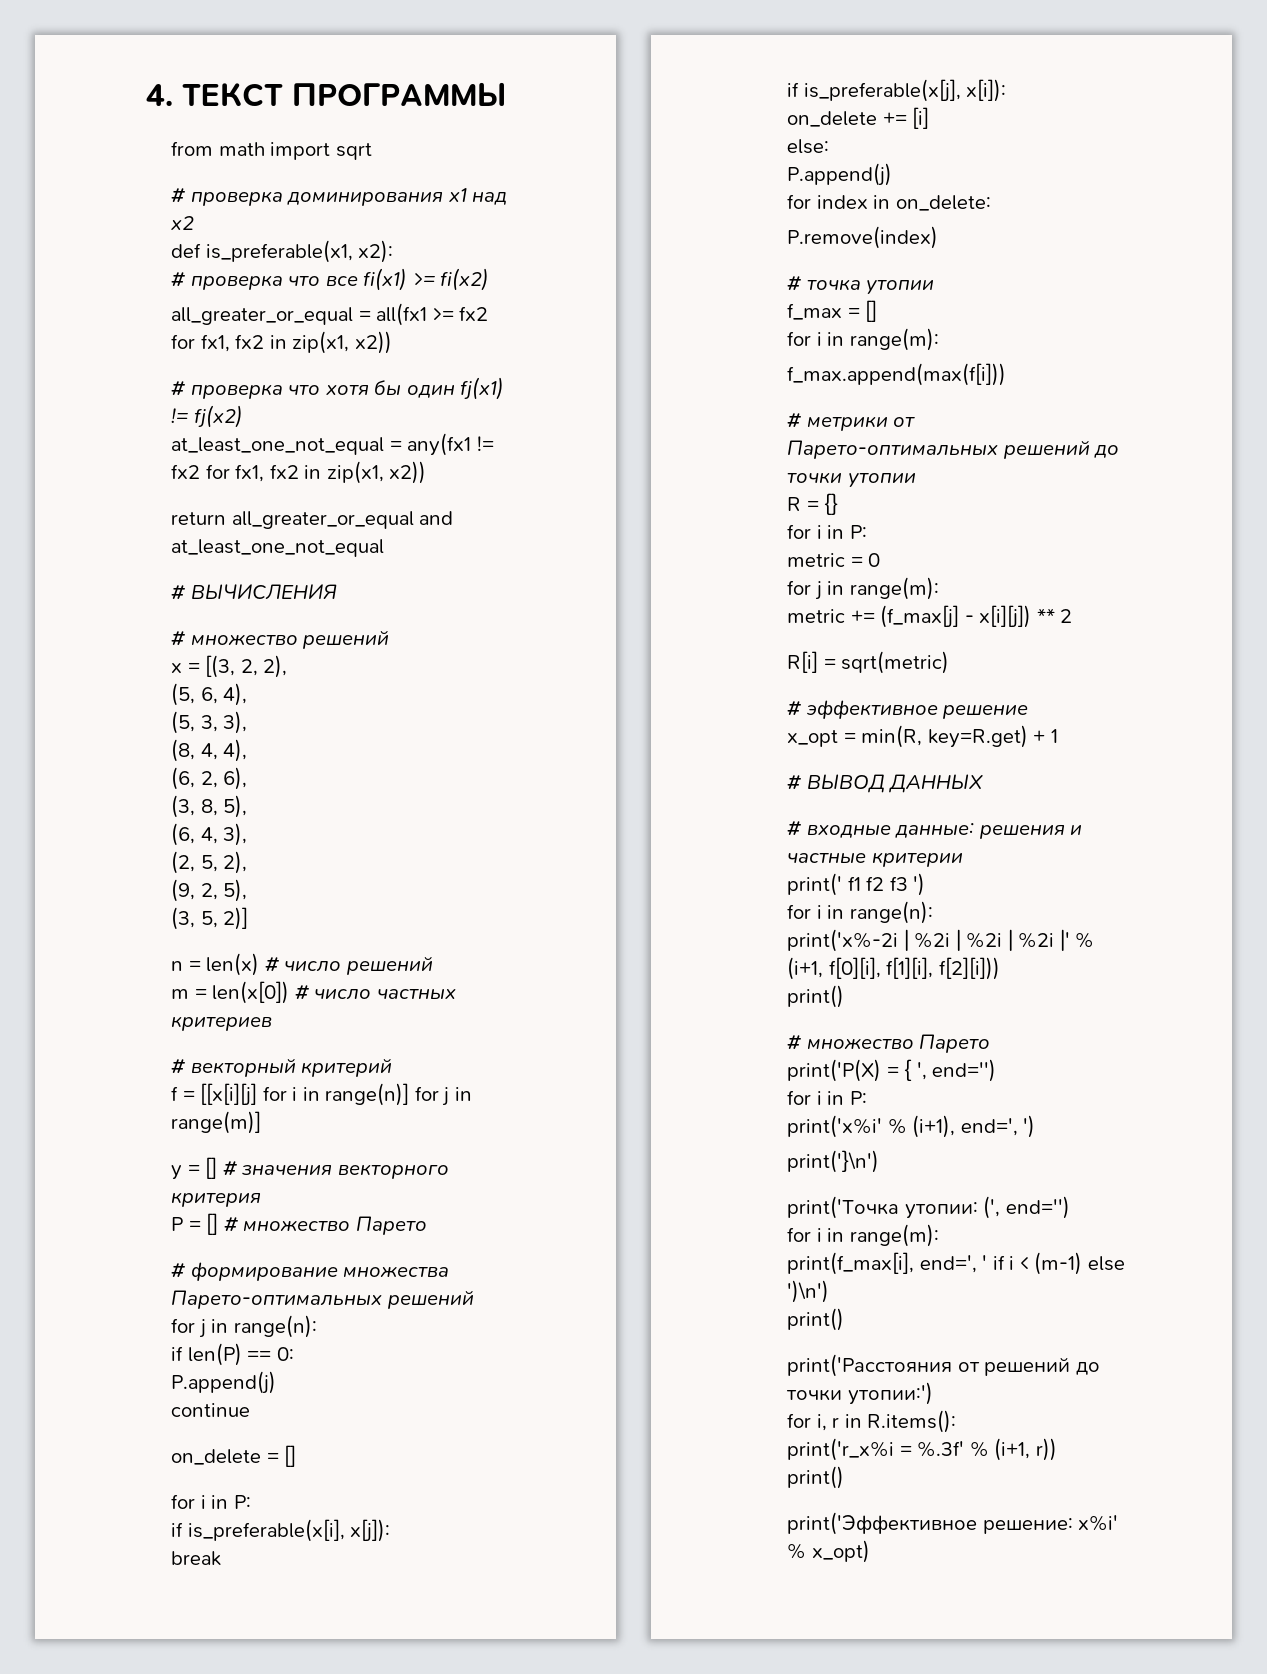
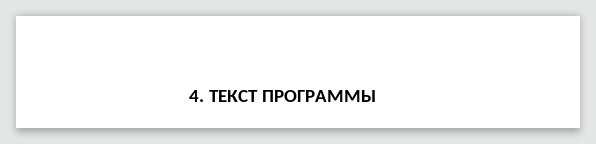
[171,141,372,160] [171,188,508,206] [171,216,195,230] [171,240,394,263] [171,268,490,291] [171,303,489,326] [171,331,392,354] [171,377,505,400] [171,405,243,428] [171,433,494,456] [171,461,427,484] [171,511,454,529] [171,539,385,557] [171,584,337,600] [171,630,390,649] [171,655,288,678] [171,683,248,706] [171,711,248,734] [171,739,248,762] [171,767,248,790] [171,795,248,818] [171,823,248,846] [171,851,248,874] [171,879,248,902] [171,907,249,930] [171,953,433,976] [171,981,456,1004] [171,1016,273,1031] [171,1058,393,1077] [171,1083,472,1106] [171,1111,262,1134] [171,1157,449,1180] [171,1192,262,1207] [171,1213,427,1235] [171,1262,450,1281] [171,1290,474,1309] [171,1315,317,1338] [171,1343,294,1366] [171,1371,277,1394] [171,1403,251,1417] [171,1445,297,1467] [171,1494,251,1509] [171,1519,391,1542] [171,1551,222,1566] [787,79,1007,102] [787,107,930,129] [787,139,830,154] [787,163,893,186] [787,194,991,211] [787,226,939,249] [787,276,935,295] [787,300,878,322] [787,328,939,351] [787,363,1007,386] [787,413,916,431] [787,440,1120,459] [787,472,916,488] [787,493,839,515] [787,524,867,539] [787,553,881,567] [787,577,939,600] [787,605,1073,628] [787,651,950,674] [787,700,1029,719] [787,725,1058,748] [787,774,984,793] [787,821,1083,839] [787,852,963,867] [787,873,926,896] [787,901,933,924] [787,929,1095,952] [787,957,1000,980] [787,985,845,1008] [787,1034,991,1053] [787,1059,997,1082] [787,1090,867,1105] [787,1115,1036,1138] [787,1150,880,1173] [787,1196,1070,1219] [787,1224,939,1247] [787,1252,1125,1275] [787,1280,830,1303] [787,1308,845,1331] [787,1354,1100,1377] [786,1382,933,1405] [787,1410,957,1433] [787,1438,1057,1461] [787,1466,845,1489] [787,1512,1119,1535] [787,1540,870,1563] // from math import sqrt // # проверка доминирования x1 над x2 // def is_preferable(x1, x2): // # проверка что все fi(x1) >= fi(x2) // all_greater_or_equal = all(fx1 >= fx2 for fx1, fx2 in zip(x1, x2)) // # проверка что хотя бы один fj(x1) != fj(x2) // at_least_one_not_equal = any(fx1 != fx2 for fx1, fx2 in zip(x1, x2)) // return all_greater_or_equal and at_least_one_not_equal // # ВЫЧИСЛЕНИЯ // # множество решений // x = [(3, 2, 2), // (5, 6, 4), // (5, 3, 3), // (8, 4, 4), // (6, 2, 6), // (3, 8, 5), // (6, 4, 3), // (2, 5, 2), // (9, 2, 5), // (3, 5, 2)] // n = len(x) # число решений // m = len(x[0]) # число частных критериев // # векторный критерий // f = [[x[i][j] for i in range(n)] for j in range(m)] // y = [] # значения векторного критерия // P = [] # множество Парето // # формирование множества Парето-оптимальных решений // for j in range(n): // if len(P) == 0: // P.append(j) // continue // on_delete = [] // for i in P: // if is_preferable(x[i], x[j]): // break // if is_preferable(x[j], x[i]): // on_delete += [i] // else: // P.append(j) // for index in on_delete: // P.remove(index) // # точка утопии // f_max = [] // for i in range(m): // f_max.append(max(f[i])) // # метрики от Парето-оптимальных решений до точки утопии // R = {} // for i in P: // metric = 0 // for j in range(m): // metric += (f_max[j] - x[i][j]) ** 2 // R[i] = sqrt(metric) // # эффективное решение // x_opt = min(R, key=R.get) + 1 // # ВЫВОД ДАННЫХ // # входные данные: решения и частные критерии // print(' f1 f2 f3 ') // for i in range(n): // print('x%-2i | %2i | %2i | %2i |' % (i+1, f[0][i], f[1][i], f[2][i])) // print() // # множество Парето // print('P(X) = { ', end='') // for i in P: // print('x%i' % (i+1), end=', ') // print('}\n') // print('Точка утопии: (', end='') // for i in range(m): // print(f_max[i], end=', ' if i < (m-1) else ')\n') // print() // print('Расстояния от решений до точки утопии:') // for i, r in R.items(): // print('r_x%i = %.3f' % (i+1, r)) // print() // print('Эффективное решение: x%i' % x_opt) -> (376, 96) none

